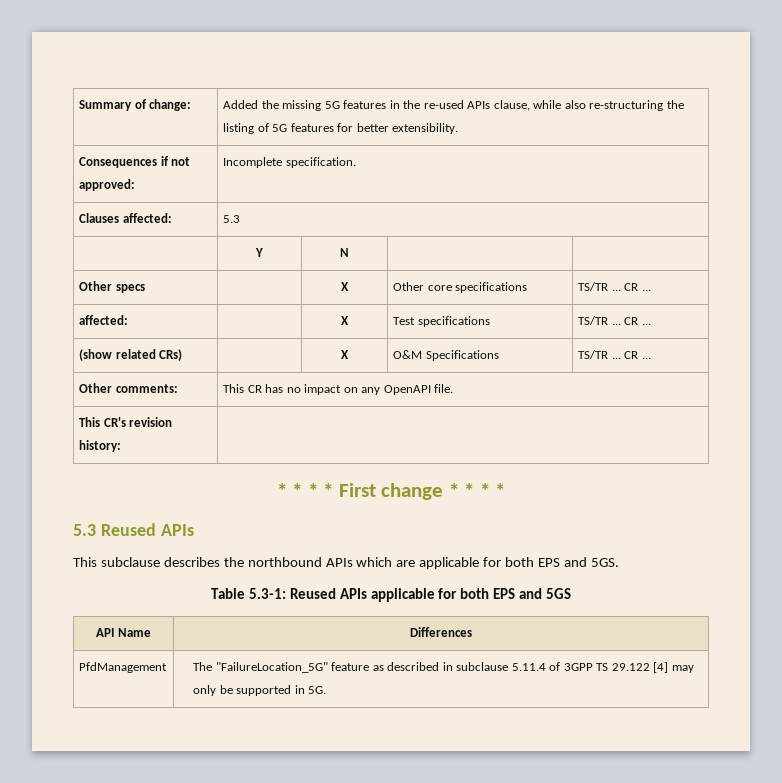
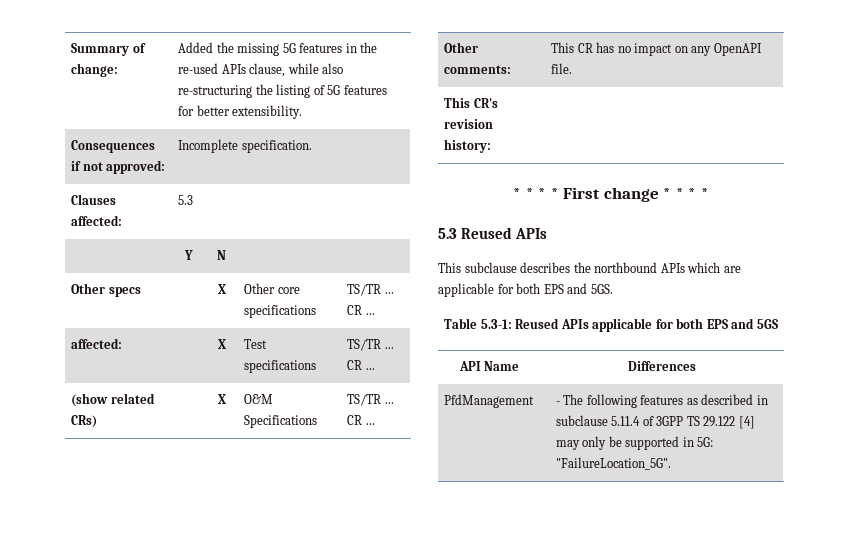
[193,662,370,673] The "FailureLocation_5G" feature -> [555,394,684,408] - The following features
[308,686,327,694] 5G. -> [697,437,714,447] [555,457,671,470] 5G: "FailureLocation_5G".

